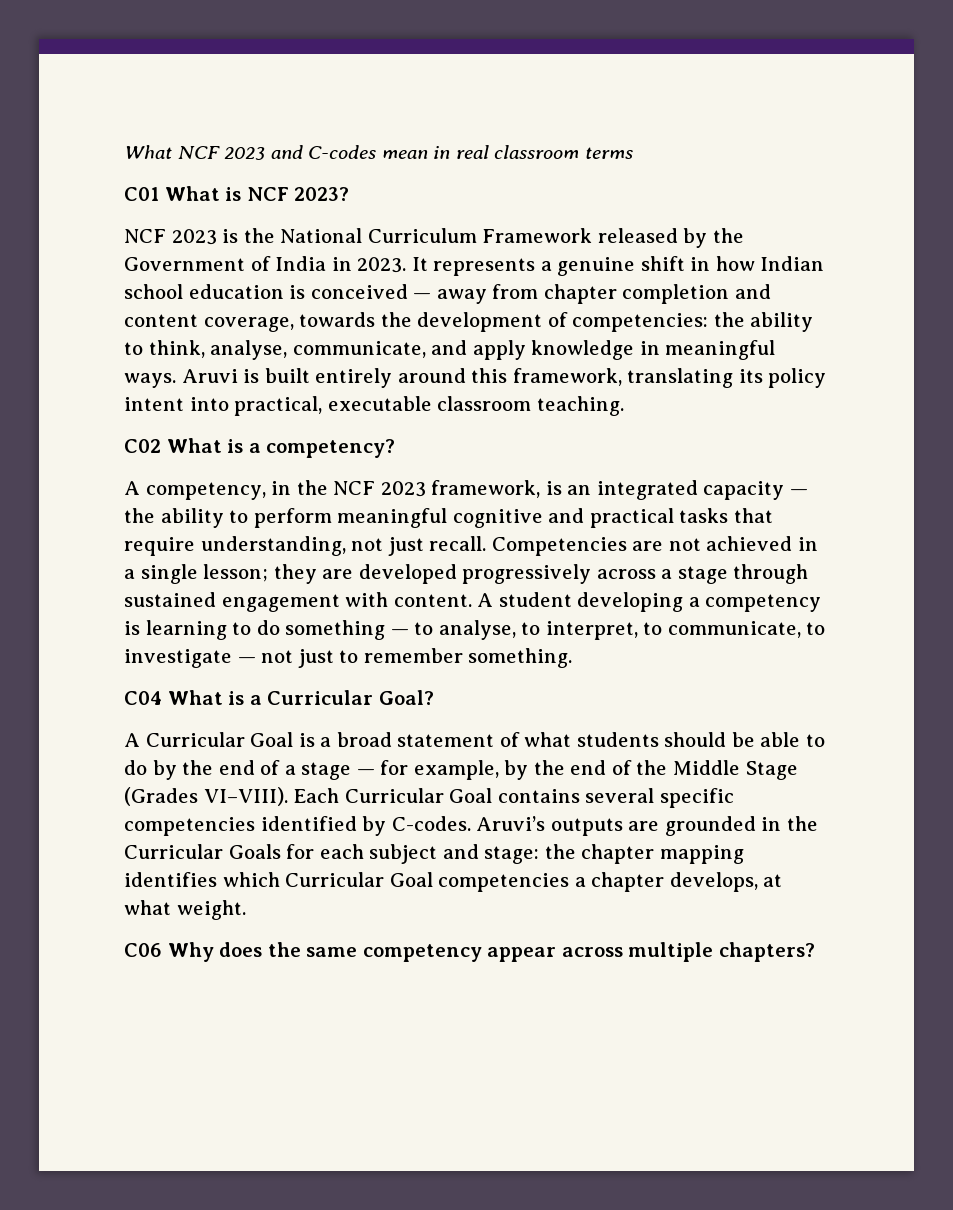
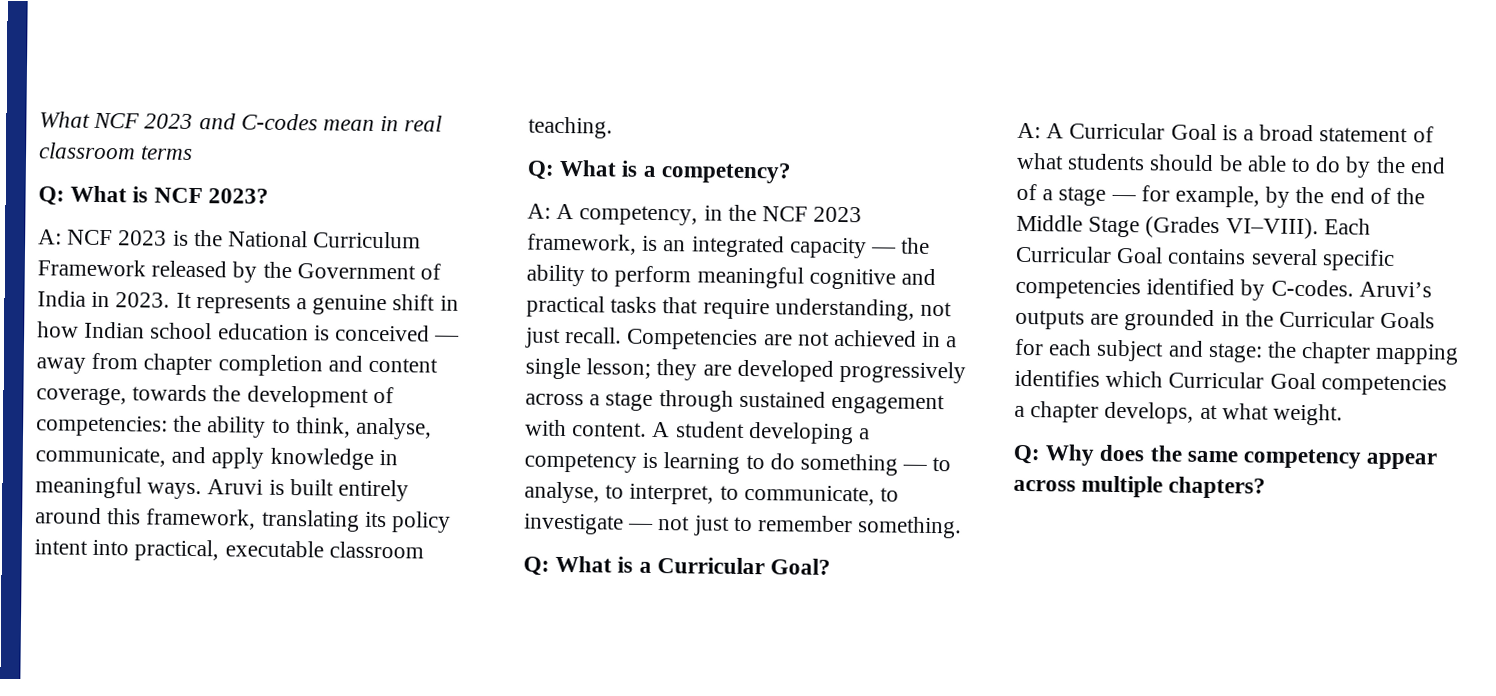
[124,187,159,201] C01 -> [38,186,65,206] Q:
(350, 194) none -> [38,229,62,245] A:
[124,439,161,453] C02 -> [527,160,555,180] Q:
(396, 448) none -> [527,203,551,219] A:
[124,691,162,705] C04 -> [523,556,550,576] Q:
(434, 697) none -> [1017,122,1041,139] A:
[124,943,162,957] C06 -> [1013,444,1040,465] Q:

